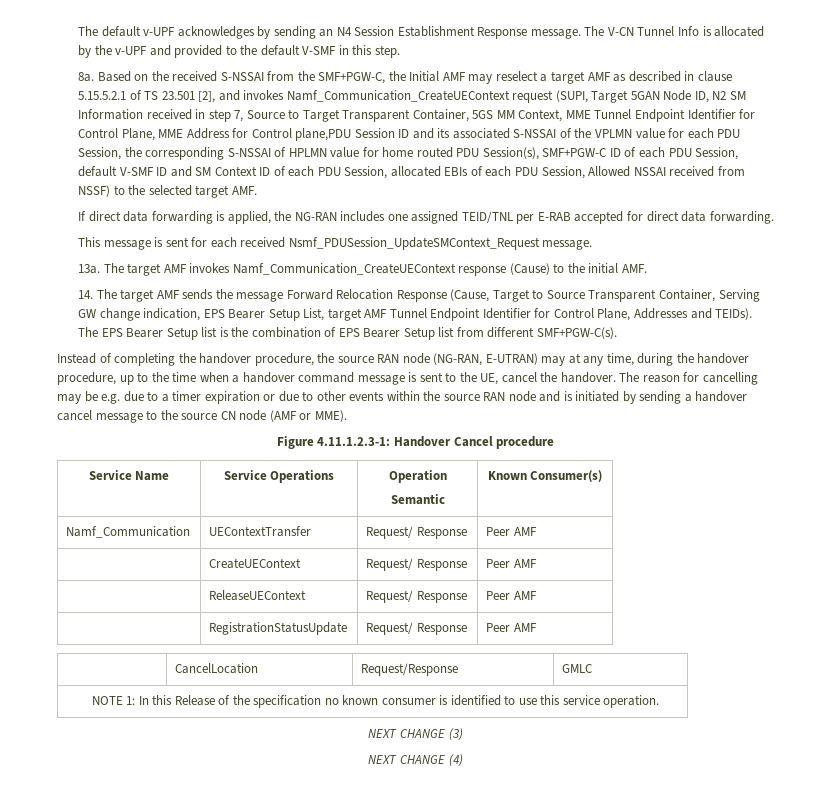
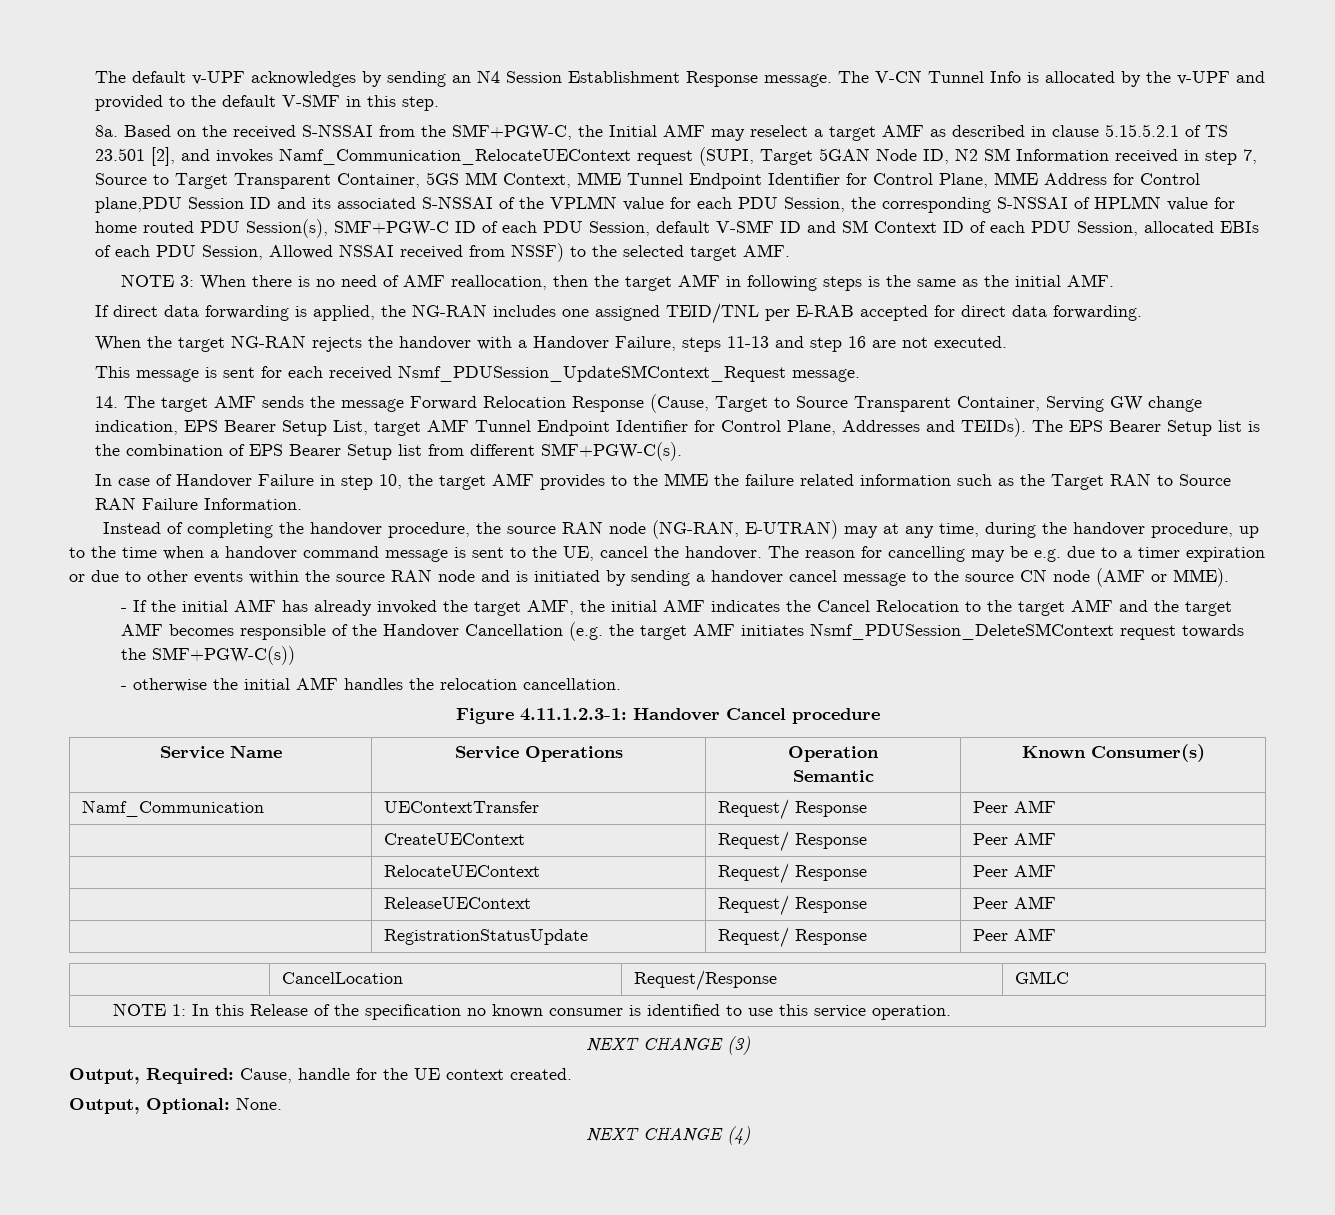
[286,90,510,102] Namf_Communication_CreateUEContext -> [278,148,631,165] Namf_Communication_RelocateUEContext
(257, 190) none -> [120,274,1114,291] // NOTE 3: When there is no need of AMF reallocation, then the target AMF in following steps is the same as the initial AMF.
(774, 217) none -> [94,335,1007,352] // When the target NG-RAN rejects the handover with a Handover Failure, steps 11-13 and step 16 are not executed.
[78,263,647,276] // 13a. The target AMF invokes Namf_Communication_CreateUEContext response (Cause) to the initial AMF. -> (860, 375) none
(617, 333) none -> [94,473,1231,490] [94,497,302,510] // In case of Handover Failure in step 10, the target AMF provides to the MME the failure related information such as the Target RAN to Source RAN Failure Information.
(347, 416) none -> [120,599,1232,616] [120,622,1244,641] [120,646,295,665] [120,677,621,692] // - If the initial AMF has already invoked the target AMF, the initial AMF indicates the Cancel Relocation to the target AMF and the target AMF becomes responsible of the Handover Cancellation (e.g. the target AMF initiates Nsmf_PDUSession_DeleteSMContext request towards the SMF+PGW-C(s)) // - otherwise the initial AMF handles the relocation cancellation.
(537, 563) none -> [384,865,541,877] [718,863,868,884] [973,864,1057,877] // | RelocateUEContext | Request/ Response | Peer AMF
(463, 734) none -> [69,1068,572,1084] [69,1097,282,1114] // Output, Required: Cause, handle for the UE context created. // Output, Optional: None.

